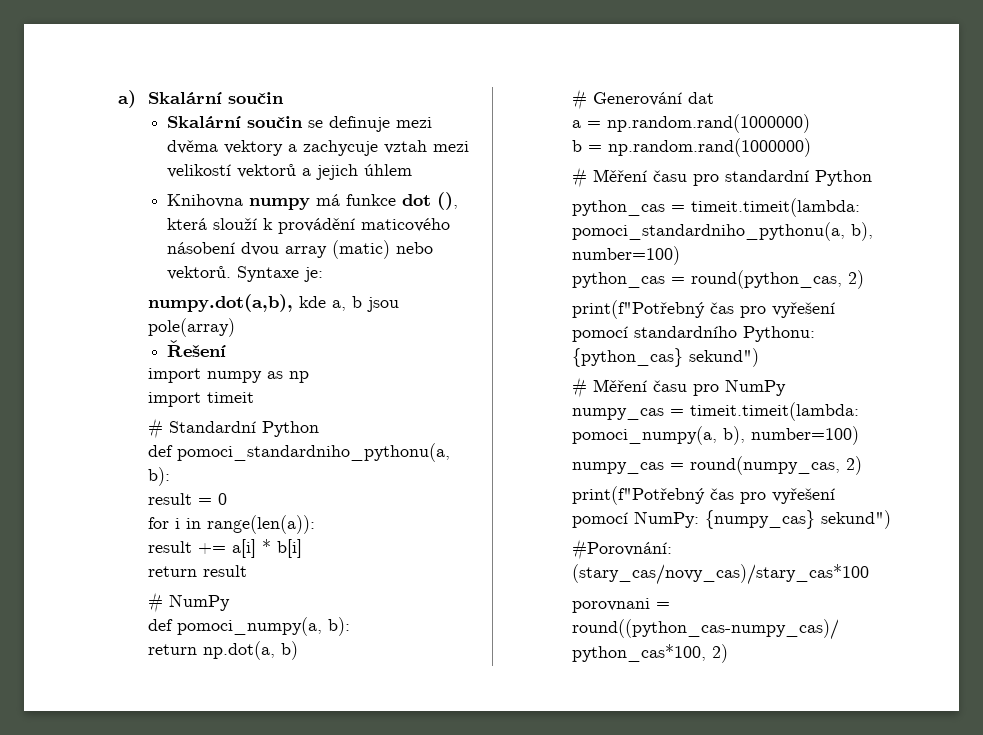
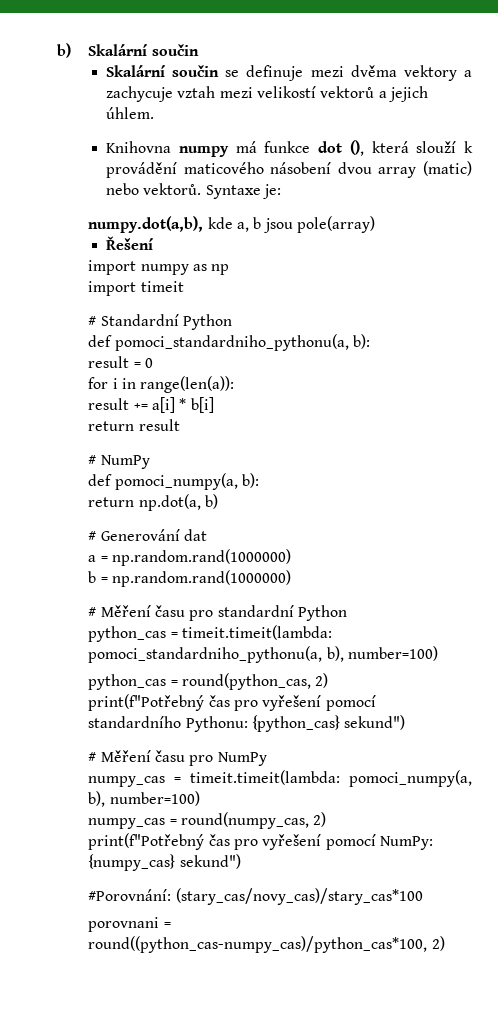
[118,90,137,108] a) -> [57,43,72,58] b)
[364,164,413,176] úhlem -> [106,107,155,119] úhlem.

